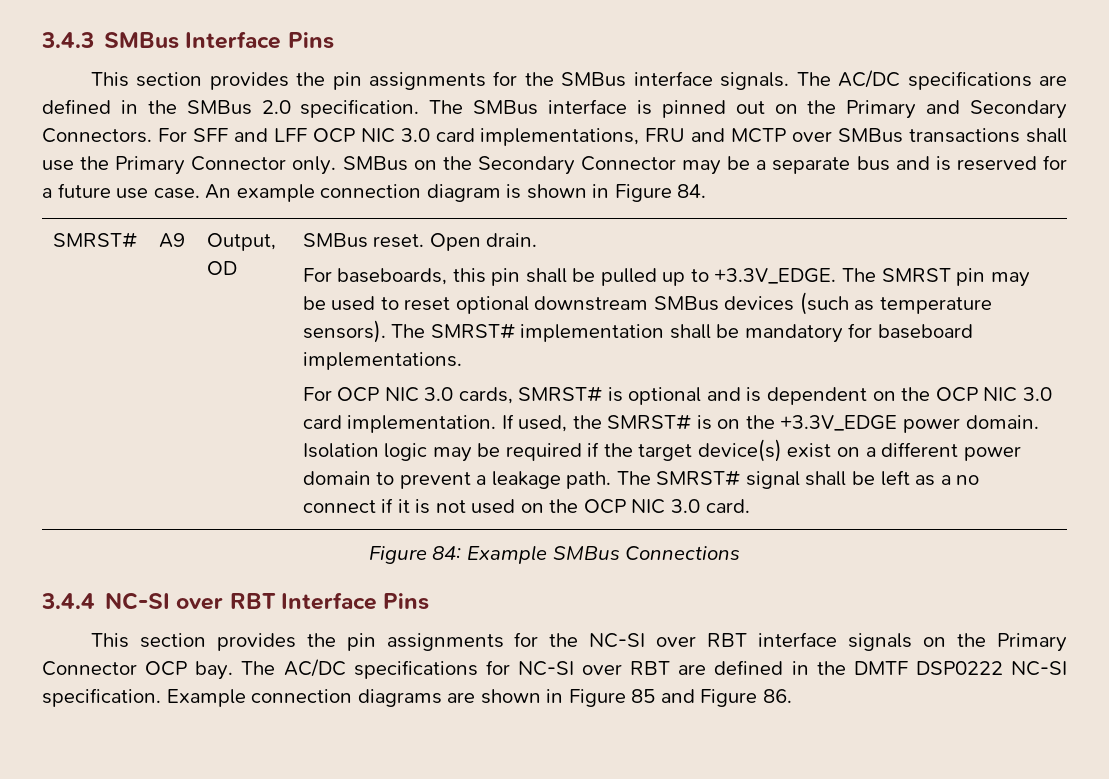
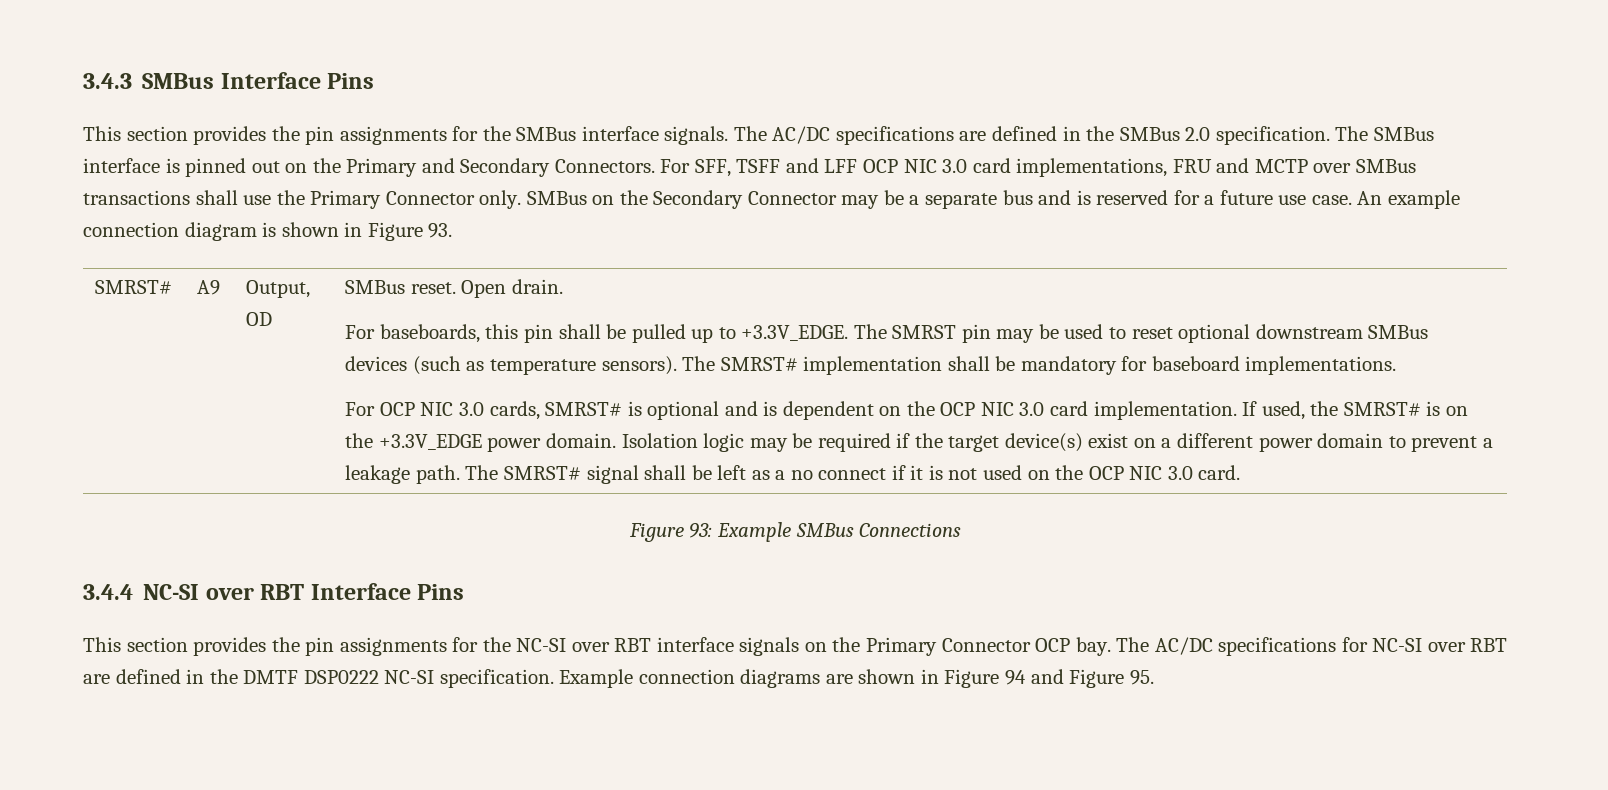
[192,128,228,142] SFF -> [694,159,781,177] SFF, TSFF
[677,184,707,198] 84. -> [428,223,453,238] 93.
[432,546,462,560] 84: -> [689,523,713,538] 93:
[631,689,656,703] 85 -> [1005,670,1027,685] 94
[762,689,792,703] 86. -> [1129,670,1154,685] 95.

